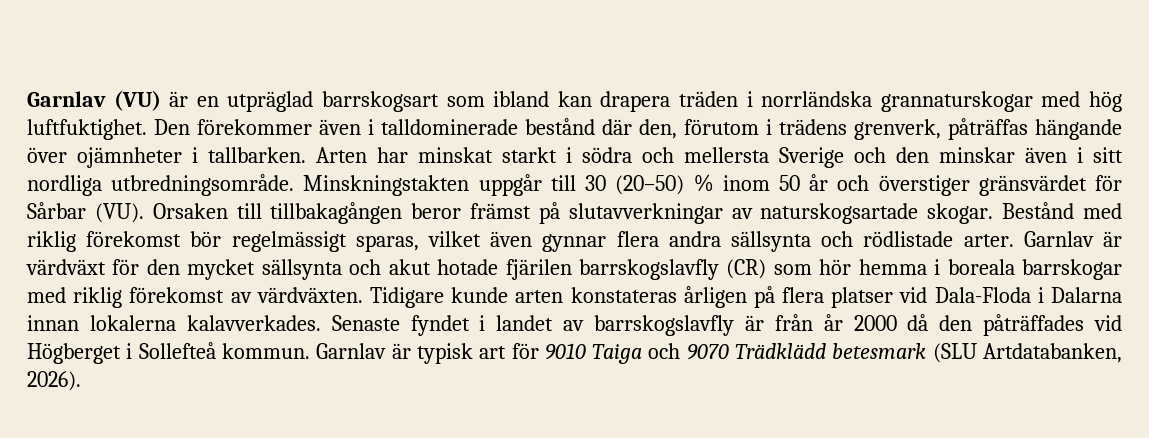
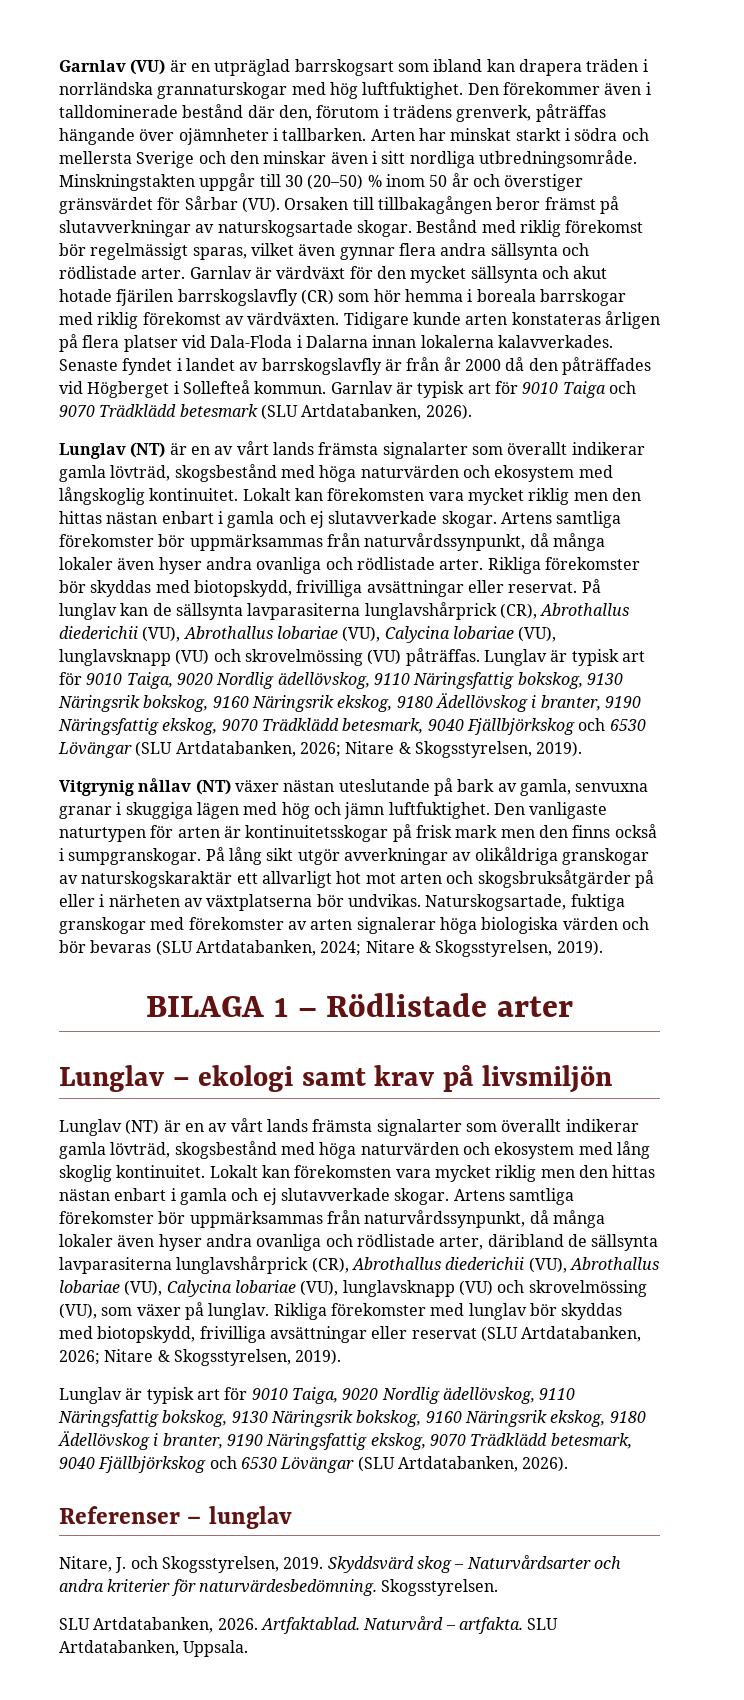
(81, 381) none -> [59,441,645,459] [59,464,613,482] [59,487,641,505] [59,511,622,528] [59,533,605,551] [59,557,640,574] [59,579,601,597] [59,602,630,620] [59,626,557,643] [59,648,645,666] [59,672,623,689] [58,693,641,712] [58,718,646,735] [58,741,583,758] [59,778,649,796] [59,802,608,819] [59,824,657,842] [59,847,649,865] [59,870,654,888] [59,894,625,911] [59,917,649,934] [59,940,603,957] [145,993,574,1017] [59,1065,613,1093] [59,1118,639,1136] [59,1141,650,1159] [59,1165,656,1182] [59,1188,574,1205] [59,1210,605,1228] [59,1234,659,1251] [59,1256,659,1274] [59,1280,647,1297] [59,1302,623,1320] [59,1326,642,1343] [59,1349,342,1366] [59,1387,576,1404] [58,1410,646,1427] [58,1431,632,1450] [59,1456,569,1473] [59,1506,292,1529] [59,1555,621,1573] [59,1579,499,1596] [59,1616,559,1634] [59,1640,249,1657] // Lunglav (NT) är en av vårt lands främsta signalarter som överallt indikerar gamla lövträd, skogsbestånd med höga naturvärden och ekosystem med långskoglig kontinuitet. Lokalt kan förekomsten vara mycket riklig men den hittas nästan enbart i gamla och ej slutavverkade skogar. Artens samtliga förekomster bör uppmärksammas från naturvårdssynpunkt, då många lokaler även hyser andra ovanliga och rödlistade arter. Rikliga förekomster bör skyddas med biotopskydd, frivilliga avsättningar eller reservat. På lunglav kan de sällsynta lavparasiterna lunglavshårprick (CR), Abrothallus diederichii (VU), Abrothallus lobariae (VU), Calycina lobariae (VU), lunglavsknapp (VU) och skrovelmössing (VU) påträffas. Lunglav är typisk art för 9010 Taiga, 9020 Nordlig ädellövskog, 9110 Näringsfattig bokskog, 9130 Näringsrik bokskog, 9160 Näringsrik ekskog, 9180 Ädellövskog i branter, 9190 Näringsfattig ekskog, 9070 Trädklädd betesmark, 9040 Fjällbjörkskog och 6530 Lövängar (SLU Artdatabanken, 2026; Nitare & Skogsstyrelsen, 2019). // Vitgrynig nållav (NT) växer nästan uteslutande på bark av gamla, senvuxna granar i skuggiga lägen med hög och jämn luftfuktighet. Den vanligaste naturtypen för arten är kontinuitetsskogar på frisk mark men den finns också i sumpgranskogar. På lång sikt utgör avverkningar av olikåldriga granskogar av naturskogskaraktär ett allvarligt hot mot arten och skogsbruksåtgärder på eller i närheten av växtplatserna bör undvikas. Naturskogsartade, fuktiga granskogar med förekomster av arten signalerar höga biologiska värden och bör bevaras (SLU Artdatabanken, 2024; Nitare & Skogsstyrelsen, 2019). // BILAGA 1 – Rödlistade arter // Lunglav – ekologi samt krav på livsmiljön // Lunglav (NT) är en av vårt lands främsta signalarter som överallt indikerar gamla lövträd, skogsbestånd med höga naturvärden och ekosystem med lång skoglig kontinuitet. Lokalt kan förekomsten vara mycket riklig men den hittas nästan enbart i gamla och ej slutavverkade skogar. Artens samtliga förekomster bör uppmärksammas från naturvårdssynpunkt, då många lokaler även hyser andra ovanliga och rödlistade arter, däribland de sällsynta lavparasiterna lunglavshårprick (CR), Abrothallus diederichii (VU), Abrothallus lobariae (VU), Calycina lobariae (VU), lunglavsknapp (VU) och skrovelmössing (VU), som växer på lunglav. Rikliga förekomster med lunglav bör skyddas med biotopskydd, frivilliga avsättningar eller reservat (SLU Artdatabanken, 2026; Nitare & Skogsstyrelsen, 2019). // Lunglav är typisk art för 9010 Taiga, 9020 Nordlig ädellövskog, 9110 Näringsfattig bokskog, 9130 Näringsrik bokskog, 9160 Näringsrik ekskog, 9180 Ädellövskog i branter, 9190 Näringsfattig ekskog, 9070 Trädklädd betesmark, 9040 Fjällbjörkskog och 6530 Lövängar (SLU Artdatabanken, 2026). // Referenser – lunglav // Nitare, J. och Skogsstyrelsen, 2019. Skyddsvärd skog – Naturvårdsarter och andra kriterier för naturvärdesbedömning. Skogsstyrelsen. // SLU Artdatabanken, 2026. Artfaktablad. Naturvård – artfakta. SLU Artdatabanken, Uppsala.

